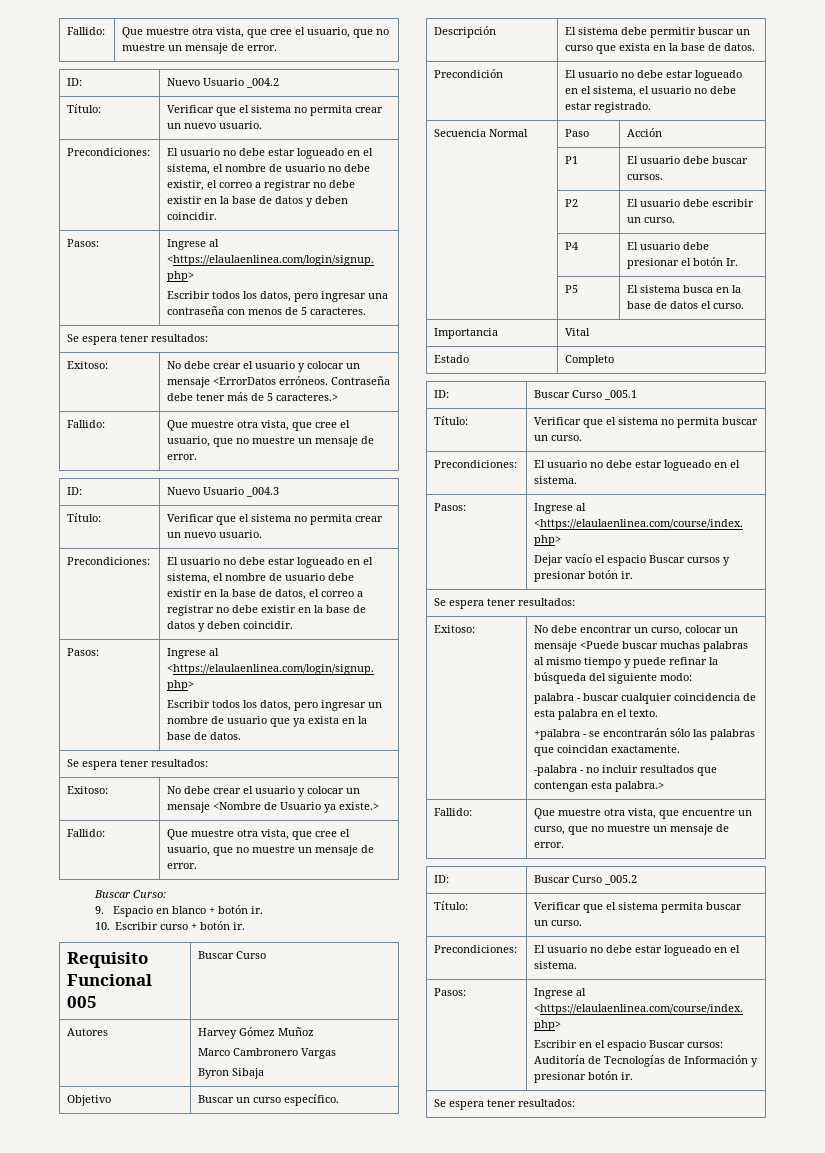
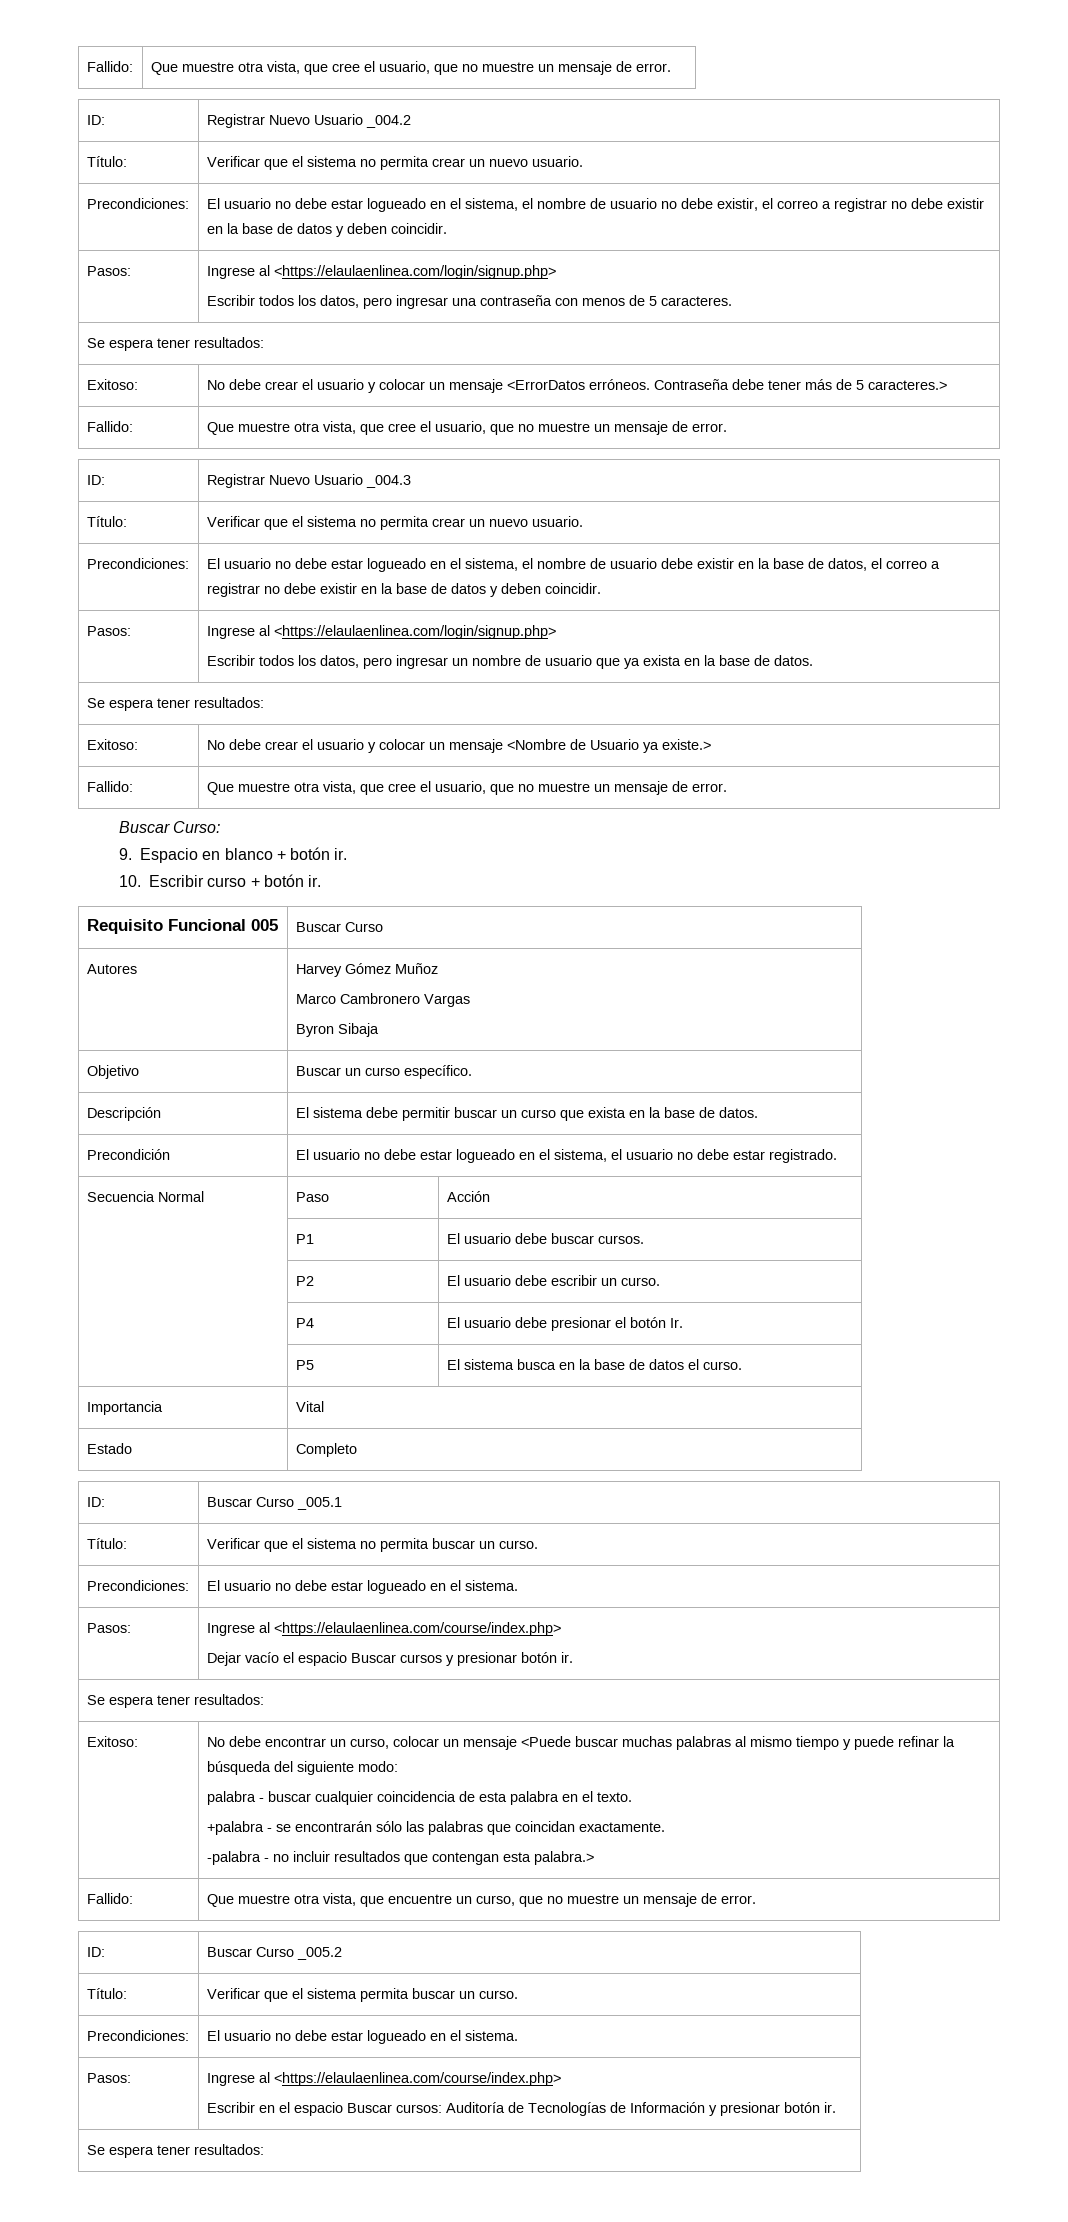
(83, 82) none -> [206,114,265,128] Registrar
(83, 491) none -> [206,474,265,488] Registrar

